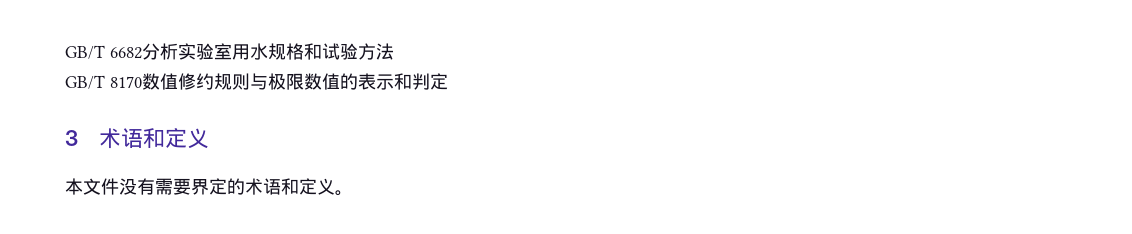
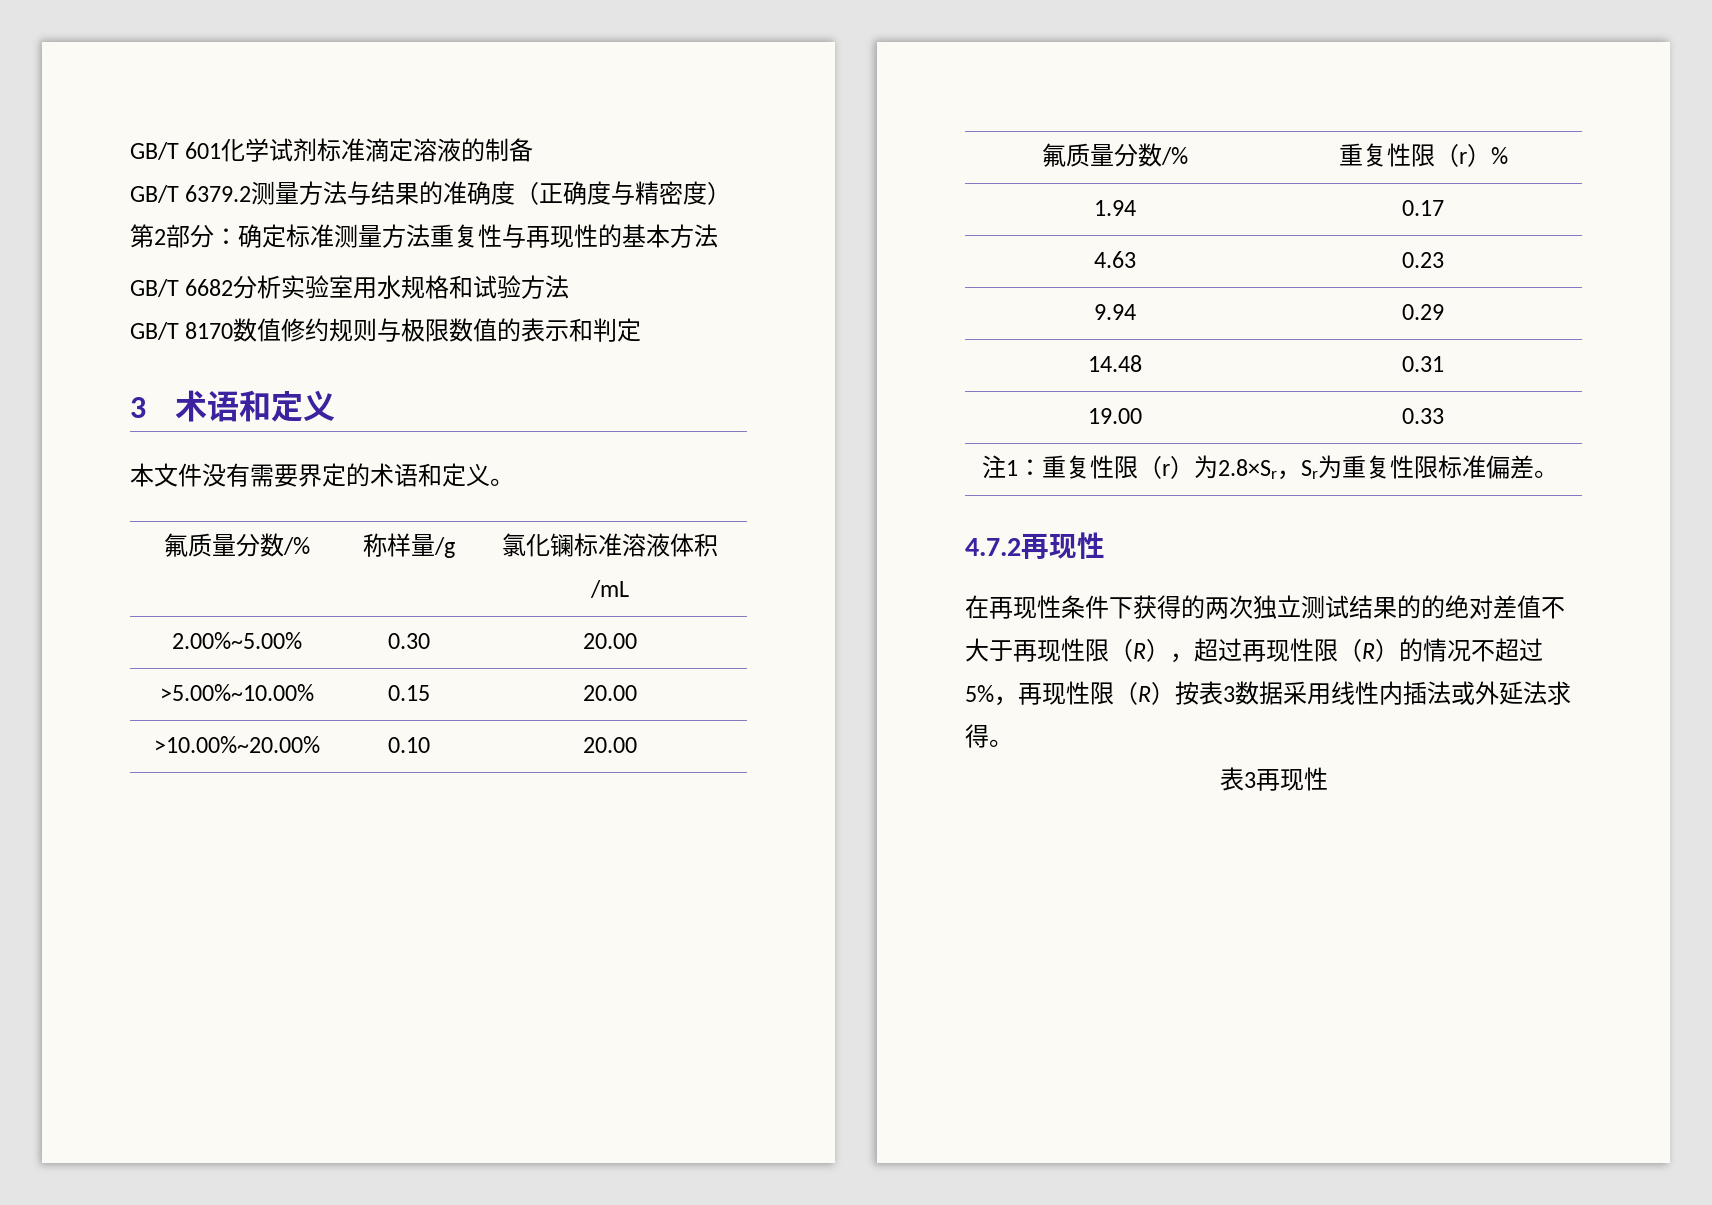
[65,45,105,59] GB/T -> [130,138,534,162] [130,181,732,205] [130,224,718,248] [130,279,179,297] GB/T 601化学试剂标准滴定溶液的制备 // GB/T 6379.2测量方法与结果的准确度（正确度与精密度）第2部分：确定标准测量方法重复性与再现性的基本方法 // GB/T
(353, 193) none -> [164,533,310,557] [362,533,455,558] [502,533,718,557] [590,580,629,598] [172,632,302,649] [387,633,430,649] [583,633,637,649] [160,684,314,701] [387,685,430,701] [583,685,637,701] [154,736,320,753] [387,737,430,753] [583,737,637,753] [1042,143,1188,167] [1338,143,1508,167] [1094,200,1136,216] [1402,200,1444,216] [1094,251,1136,268] [1402,252,1444,268] [1094,304,1136,320] [1402,304,1444,320] [1088,355,1142,372] [1402,356,1444,372] [1088,408,1142,424] [1402,408,1444,424] [981,455,1558,480] [965,532,1105,559] [965,595,1565,619] [965,638,1543,663] [965,681,1571,706] [965,724,1013,748] [1219,767,1328,791] // 氟质量分数/% | 称样量/g | 氯化镧标准溶液体积/mL // 2.00%~5.00% | 0.30 | 20.00 // >5.00%~10.00% | 0.15 | 20.00 // >10.00%~20.00% | 0.10 | 20.00 // 氟质量分数/% | 重复性限（r）% // 1.94 | 0.17 // 4.63 | 0.23 // 9.94 | 0.29 // 14.48 | 0.31 // 19.00 | 0.33 // 注1：重复性限（r）为2.8×Sr，Sr为重复性限标准偏差。 // 4.7.2再现性 // 在再现性条件下获得的两次独立测试结果的的绝对差值不大于再现性限（R），超过再现性限（R）的情况不超过5%，再现性限（R）按表3数据采用线性内插法或外延法求得。 // 表3再现性

